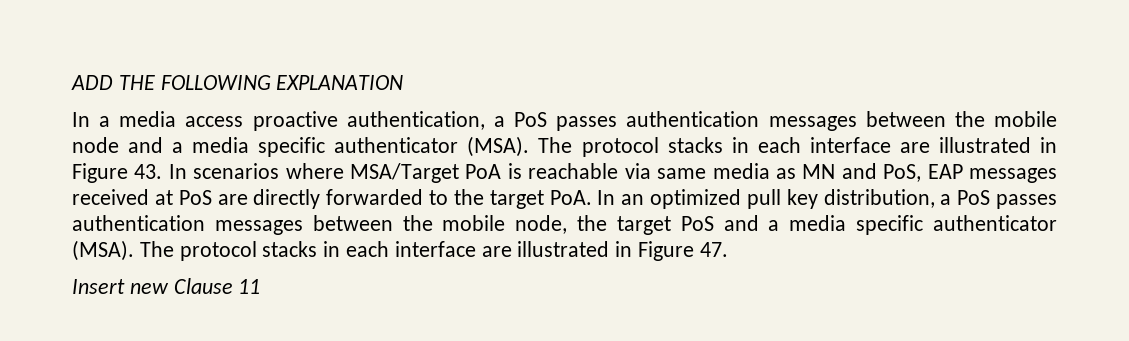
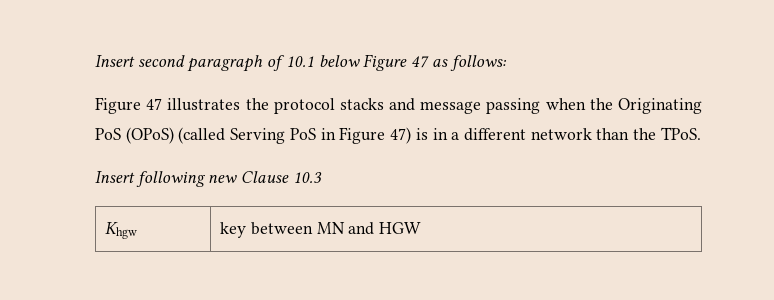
[71,75,404,90] [72,111,1057,131] [72,136,1058,157] [72,163,1057,183] [72,189,1058,209] [72,215,1057,235] [72,240,728,261] [72,278,261,294] ADD THE FOLLOWING EXPLANATION // In a media access proactive authentication, a PoS passes authentication messages between the mobile node and a media specific authenticator (MSA). The protocol stacks in each interface are illustrated in Figure 43. In scenarios where MSA/Target PoA is reachable via same media as MN and PoS, EAP messages received at PoS are directly forwarded to the target PoA. In an optimized pull key distribution, a PoS passes authentication messages between the mobile node, the target PoS and a media specific authenticator (MSA). The protocol stacks in each interface are illustrated in Figure 47. // Insert new Clause 11 -> [95,54,507,72] [95,97,702,114] [95,127,701,144] [95,171,322,187] [105,222,138,239] [220,222,422,238] Insert second paragraph of 10.1 below Figure 47 as follows: // Figure 47 illustrates the protocol stacks and message passing when the Originating PoS (OPoS) (called Serving PoS in Figure 47) is in a different network than the TPoS. // Insert following new Clause 10.3 // Khgw | key between MN and HGW

